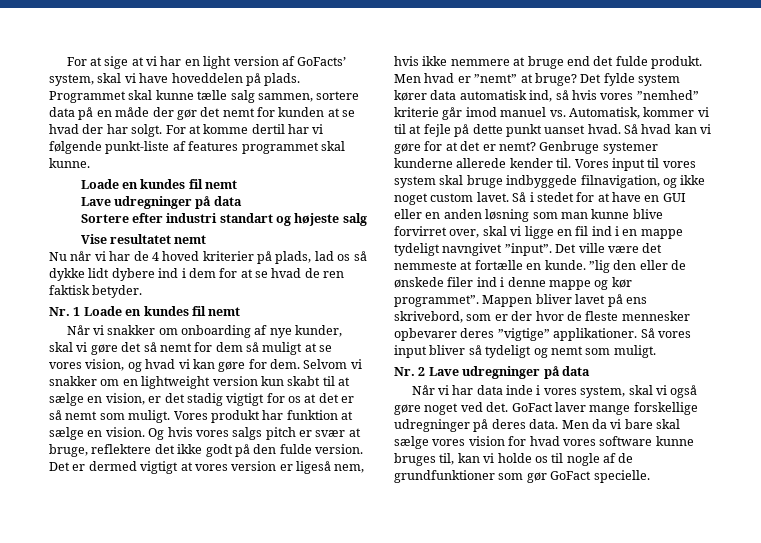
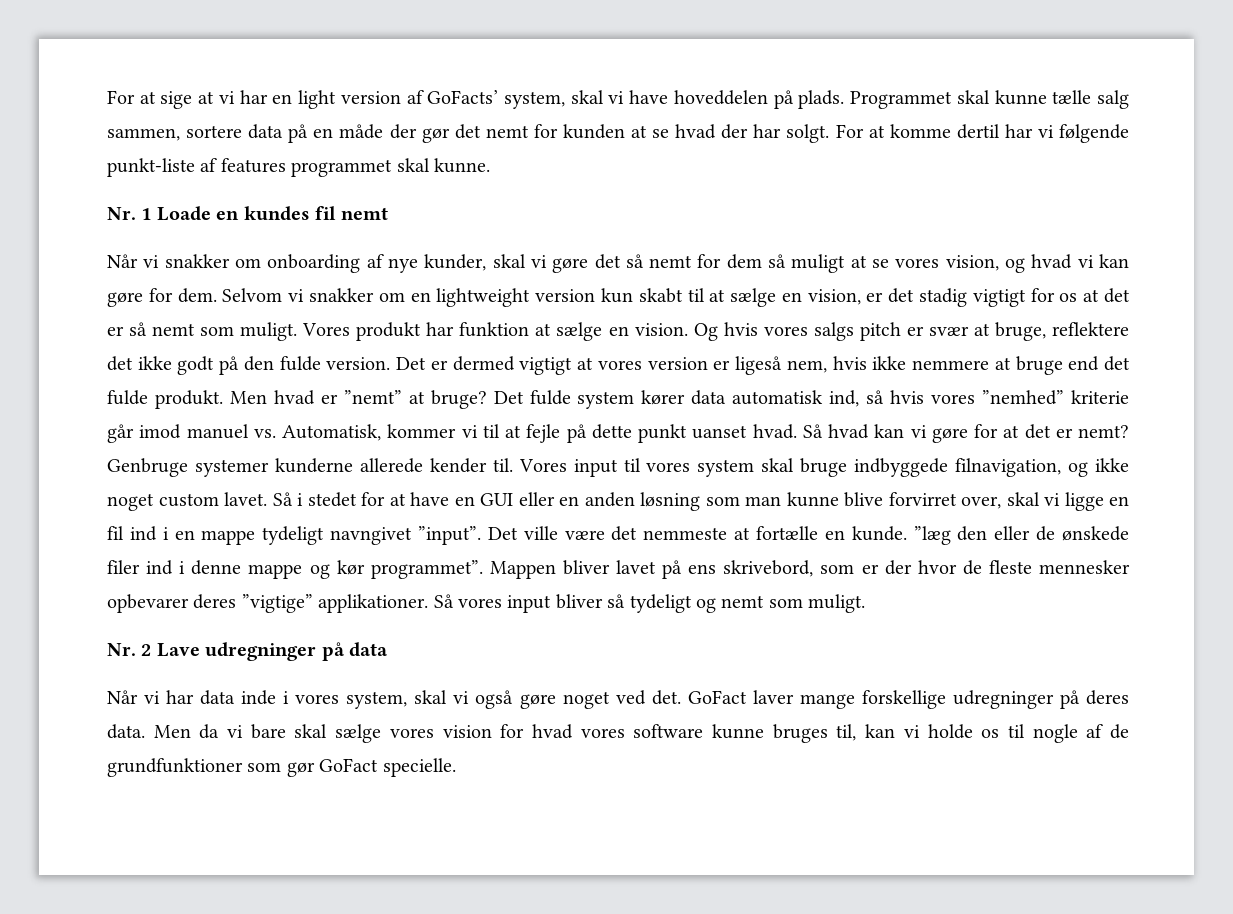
[80,179,238,189] [80,196,242,209] [80,213,367,226] [80,234,207,244] [49,251,367,264] [49,268,345,281] [49,285,143,298] // Loade en kundes fil nemt // Lave udregninger på data // Sortere efter industri standart og højeste salg // Vise resultatet nemt // Nu når vi har de 4 hoved kriterier på plads, lad os så dykke lidt dybere ind i dem for at se hvad de ren faktisk betyder. -> (490, 165) none
[603,73,635,86] fylde -> [529,390,571,405] fulde
[588,260,610,273] ”lig -> [913,526,951,545] ”læg

